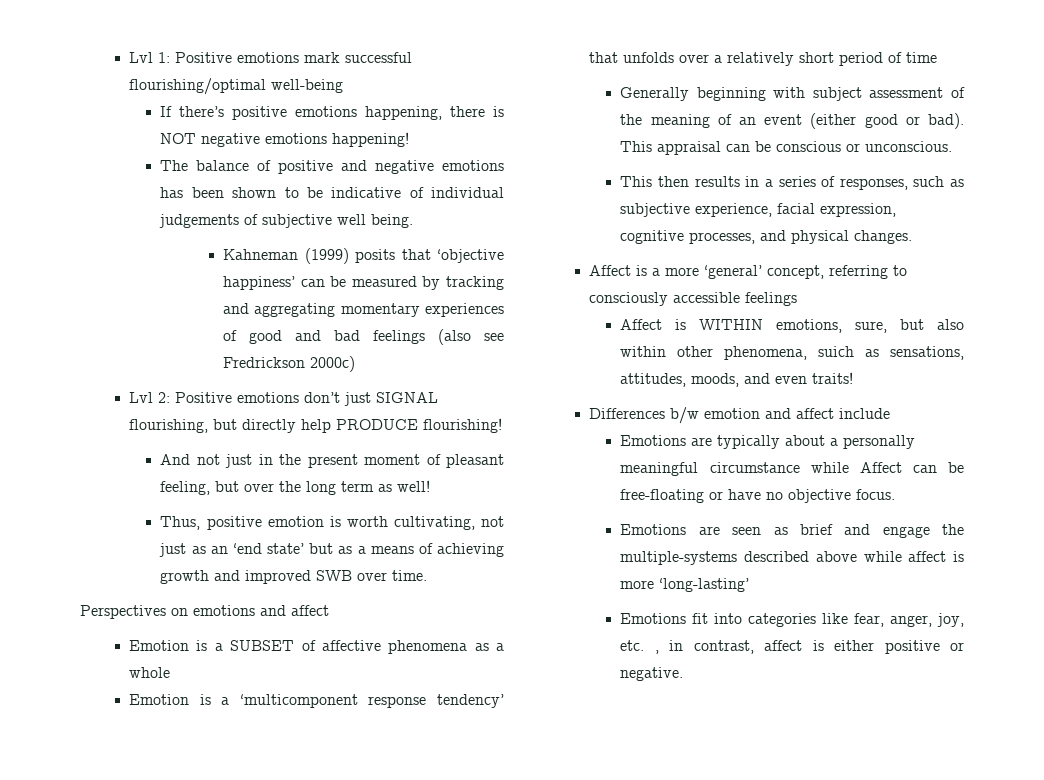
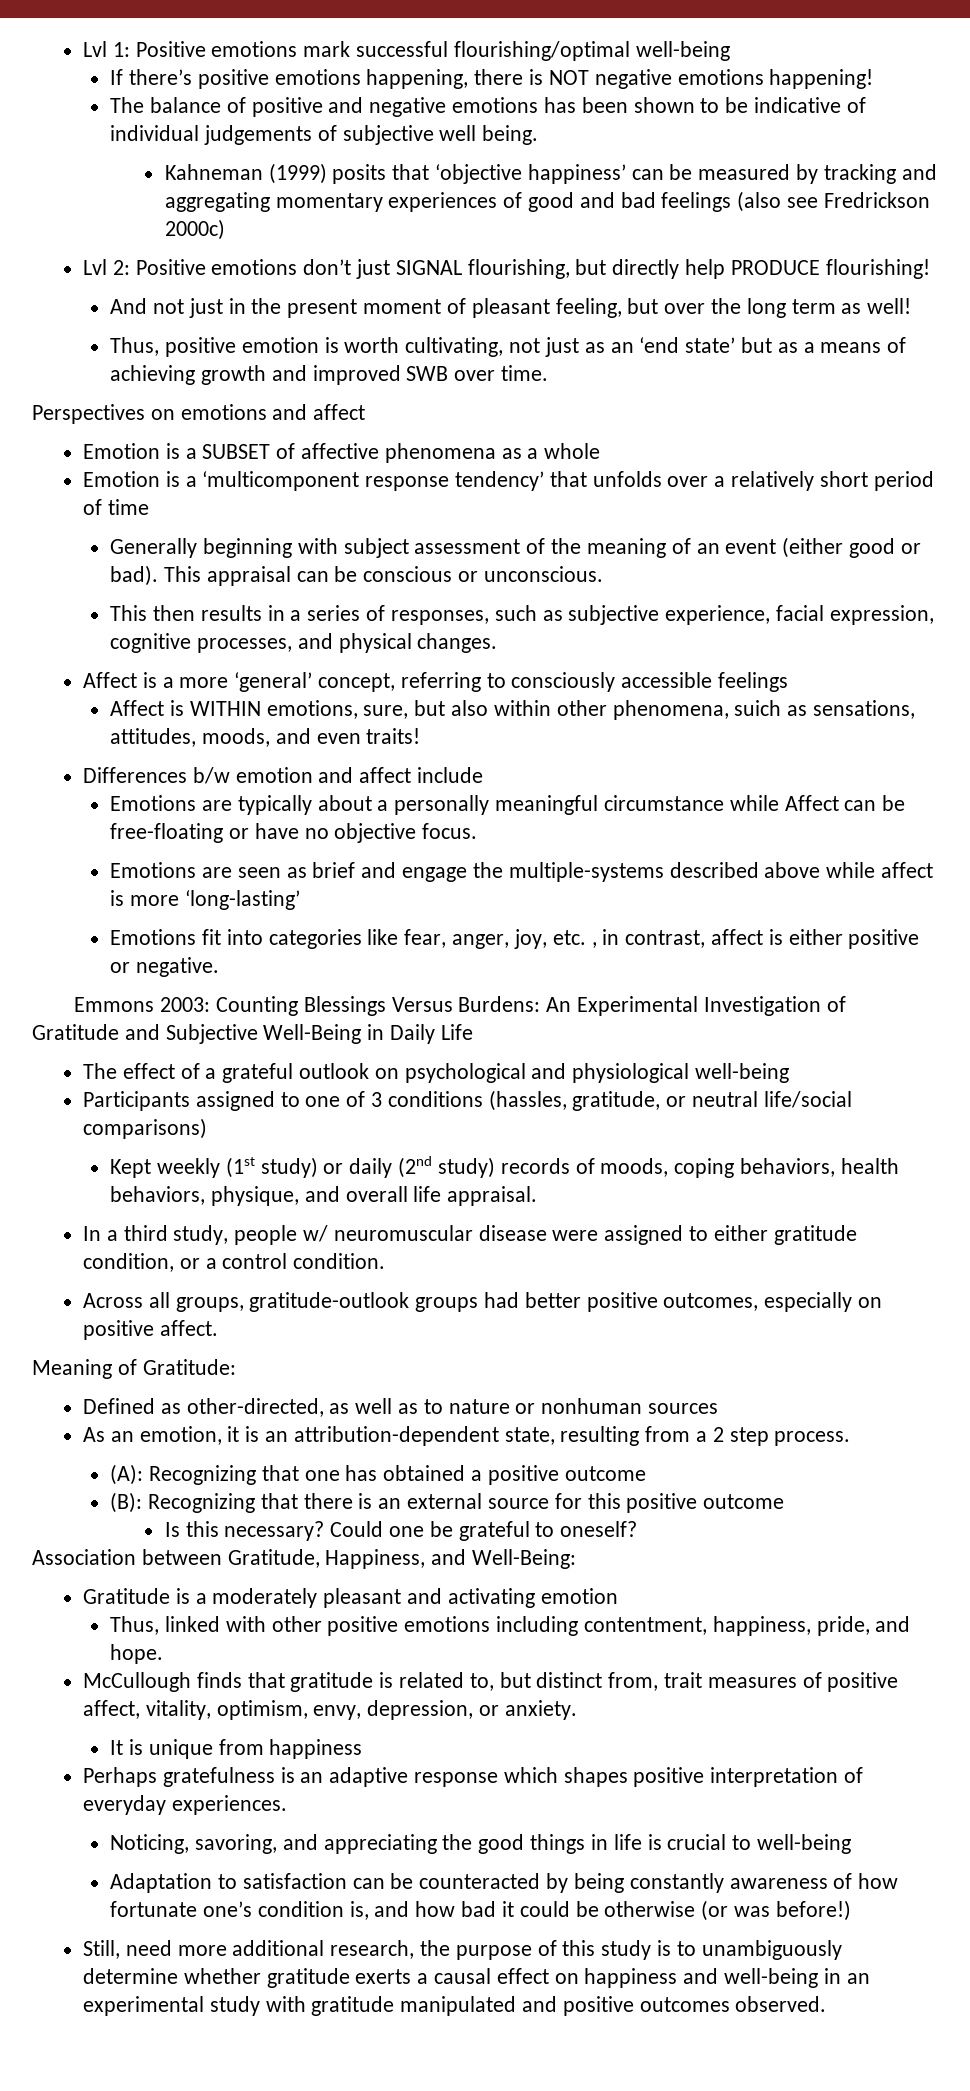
(684, 674) none -> [74,996,846,1016] [32,1024,473,1044] [82,1063,789,1083] [82,1090,852,1111] [82,1118,207,1139] [110,1156,899,1178] [110,1186,538,1206] [82,1225,857,1245] [82,1253,386,1272] [82,1292,882,1312] [82,1320,218,1340] [32,1359,236,1379] [82,1398,718,1417] [82,1426,851,1446] [110,1464,646,1485] [110,1492,785,1513] [164,1521,638,1541] [32,1549,577,1569] [82,1588,618,1608] [110,1616,911,1636] [110,1644,164,1664] [82,1672,899,1692] [82,1700,577,1720] [110,1739,363,1759] [82,1767,863,1787] [82,1795,287,1815] [110,1834,851,1854] [110,1873,899,1893] [110,1900,851,1921] [82,1940,842,1960] [82,1968,870,1988] [82,1996,827,2016] // Emmons 2003: Counting Blessings Versus Burdens: An Experimental Investigation of Gratitude and Subjective Well-Being in Daily Life // The effect of a grateful outlook on psychological and physiological well-being // Participants assigned to one of 3 conditions (hassles, gratitude, or neutral life/social comparisons) // Kept weekly (1st study) or daily (2nd study) records of moods, coping behaviors, health behaviors, physique, and overall life appraisal. // In a third study, people w/ neuromuscular disease were assigned to either gratitude condition, or a control condition. // Across all groups, gratitude-outlook groups had better positive outcomes, especially on positive affect. // Meaning of Gratitude: // Defined as other-directed, as well as to nature or nonhuman sources // As an emotion, it is an attribution-dependent state, resulting from a 2 step process. // (A): Recognizing that one has obtained a positive outcome // (B): Recognizing that there is an external source for this positive outcome // Is this necessary? Could one be grateful to oneself? // Association between Gratitude, Happiness, and Well-Being: // Gratitude is a moderately pleasant and activating emotion // Thus, linked with other positive emotions including contentment, happiness, pride, and hope. // McCullough finds that gratitude is related to, but distinct from, trait measures of positive affect, vitality, optimism, envy, depression, or anxiety. // It is unique from happiness // Perhaps gratefulness is an adaptive response which shapes positive interpretation of everyday experiences. // Noticing, savoring, and appreciating the good things in life is crucial to well-being // Adaptation to satisfaction can be counteracted by being constantly awareness of how fortunate one’s condition is, and how bad it could be otherwise (or was before!) // Still, need more additional research, the purpose of this study is to unambiguously determine whether gratitude exerts a causal effect on happiness and well-being in an experimental study with gratitude manipulated and positive outcomes observed.

